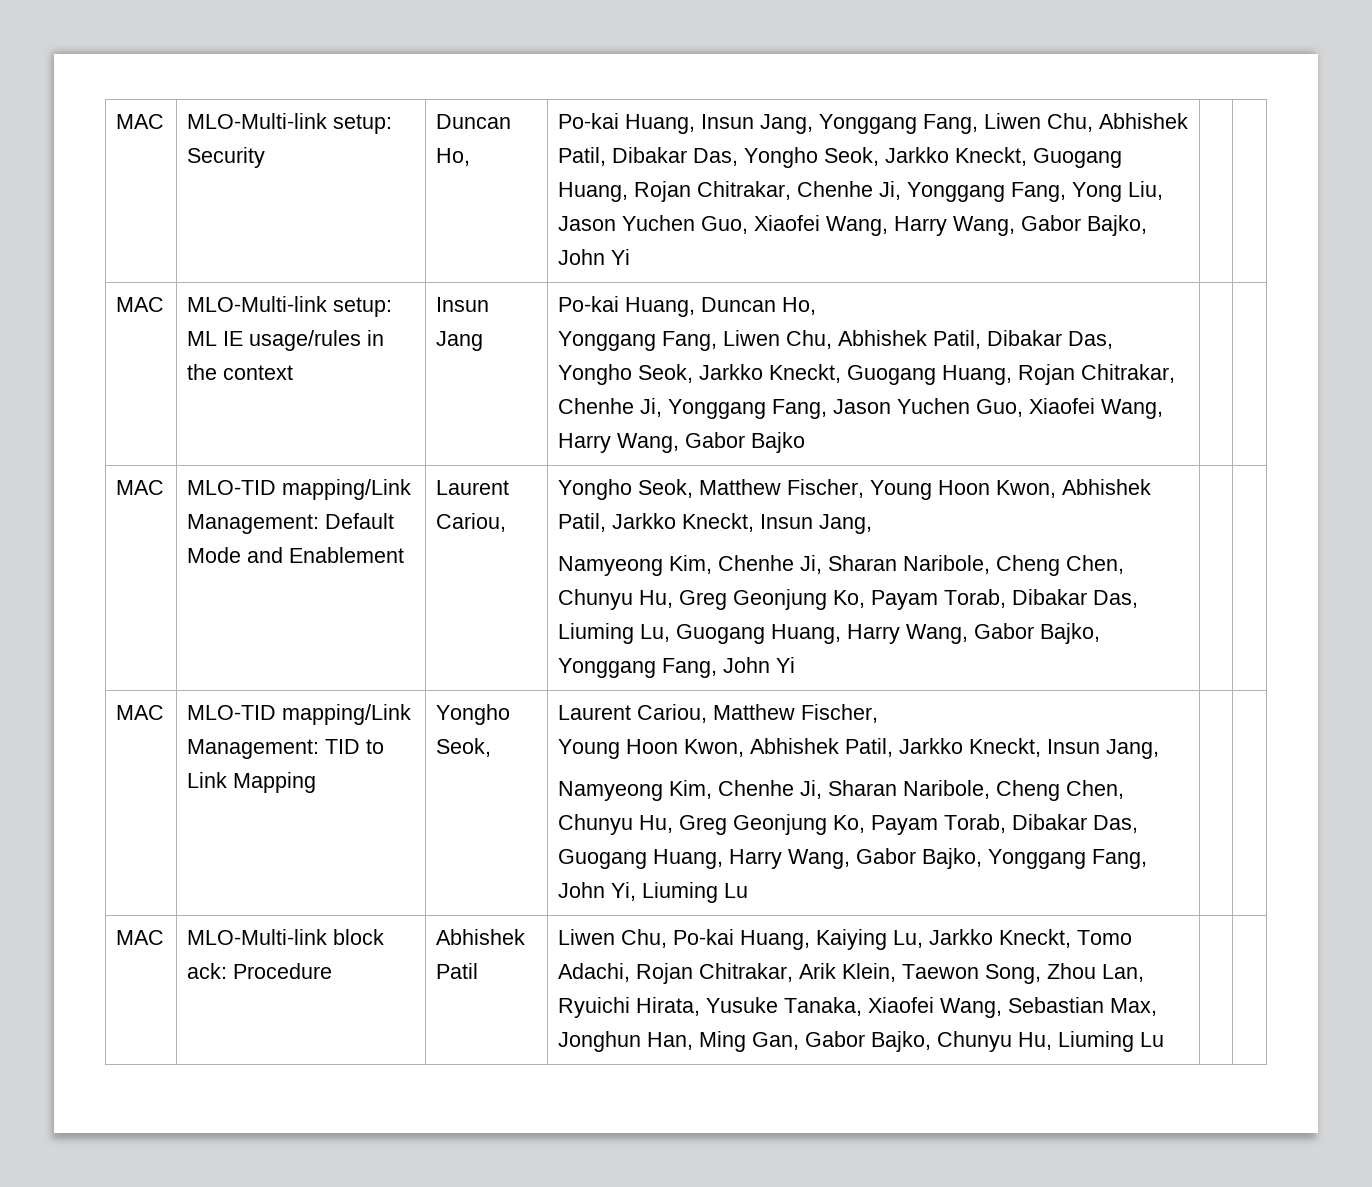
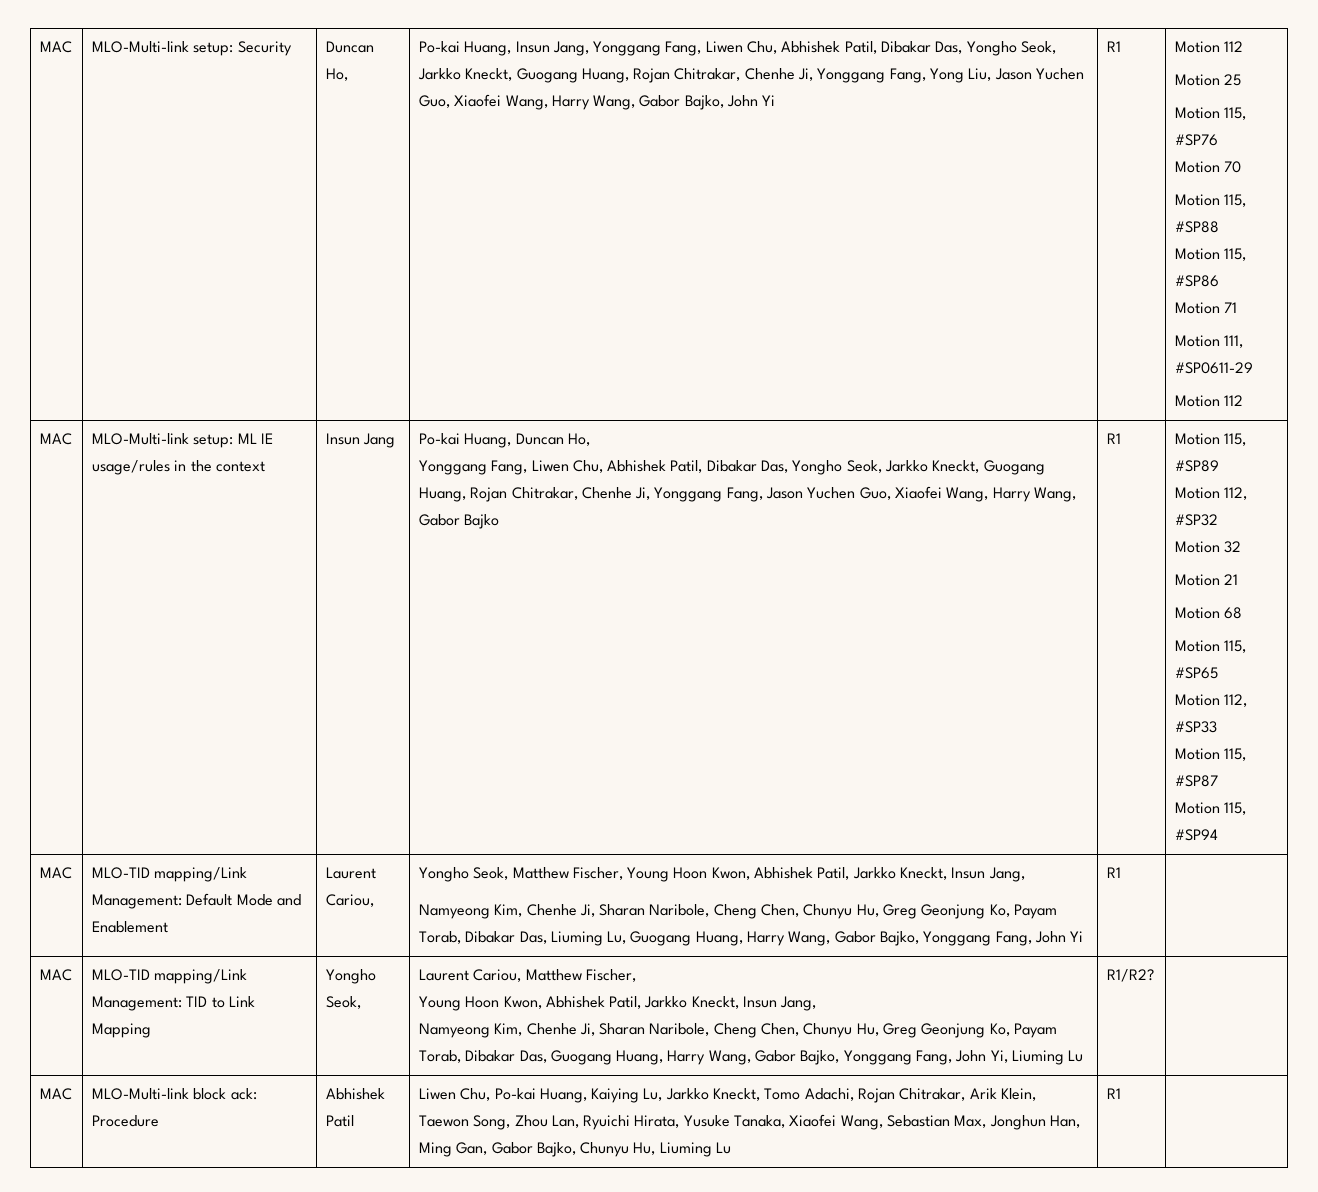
(631, 257) | -> [1106,41,1121,52] [1174,41,1244,53] [1174,74,1242,86] [1174,107,1247,120] [1174,134,1218,146] [1174,161,1242,173] [1174,194,1247,207] [1174,221,1219,233] [1174,248,1247,261] [1174,275,1219,287] [1174,302,1238,314] [1174,335,1244,348] [1174,362,1253,374] [1174,395,1244,407] R1 | Motion 112 // Motion 25 // Motion 115, #SP76 // Motion 70 // Motion 115, #SP88 // Motion 115, #SP86 // Motion 71 // Motion 111, #SP0611-29 // Motion 112
(806, 442) | -> [1106,433,1121,444] [1174,433,1247,446] [1174,460,1219,472] [1174,487,1248,500] [1174,514,1218,526] [1174,541,1242,553] [1174,574,1239,586] [1174,607,1243,619] [1174,640,1247,653] [1174,667,1218,679] [1174,694,1248,707] [1174,721,1217,733] [1174,748,1247,761] [1174,775,1218,787] [1174,802,1247,815] [1174,829,1218,841] R1 | Motion 115, #SP89 // Motion 112, #SP32 // Motion 32 // Motion 21 // Motion 68 // Motion 115, #SP65 // Motion 112, #SP33 // Motion 115, #SP87 // Motion 115, #SP94
(796, 665) none -> [1106,867,1121,878] R1
(749, 890) none -> [1106,969,1154,982] R1/R2?
(1165, 1039) none -> [1106,1088,1121,1099] R1

